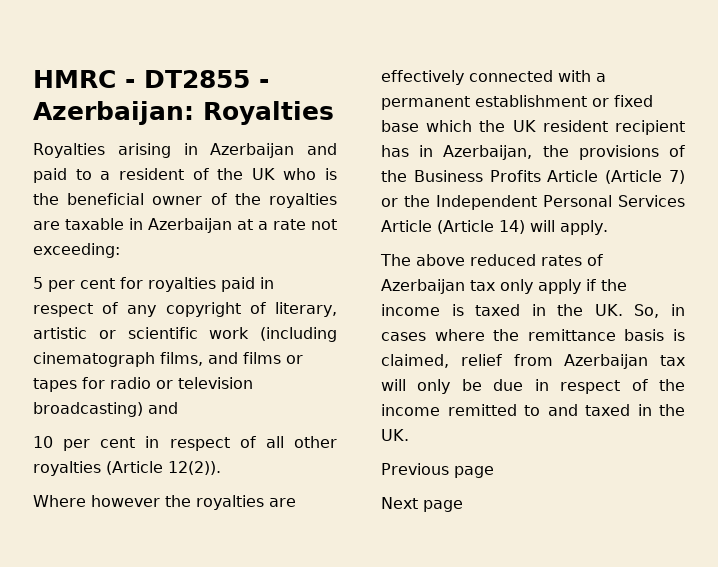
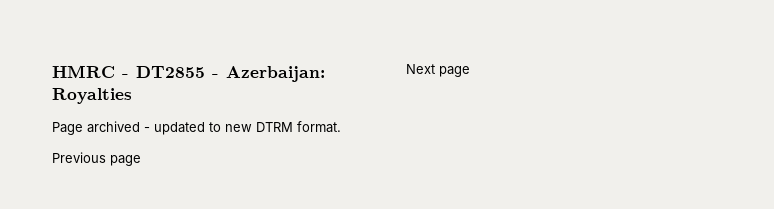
[33,143,337,158] [33,168,337,183] [33,193,337,208] [33,218,337,233] [33,243,120,258] [33,277,274,292] [33,302,337,317] [33,327,337,342] [33,352,303,367] [33,377,253,392] [33,402,178,417] [33,436,337,451] [33,461,221,476] [33,495,296,510] [381,70,606,85] [381,95,653,110] [381,120,685,135] [381,145,685,160] [381,170,685,184] [381,195,685,210] [381,220,608,235] [380,254,603,266] [381,279,627,294] [381,304,685,318] [381,329,685,341] [381,354,685,369] [381,379,685,394] [381,404,685,416] [381,429,409,441] Royalties arising in Azerbaijan and paid to a resident of the UK who is the beneficial owner of the royalties are taxable in Azerbaijan at a rate not exceeding: // 5 per cent for royalties paid in respect of any copyright of literary, artistic or scientific work (including cinematograph films, and films or tapes for radio or television broadcasting) and // 10 per cent in respect of all other royalties (Article 12(2)). // Where however the royalties are effectively connected with a permanent establishment or fixed base which the UK resident recipient has in Azerbaijan, the provisions of the Business Profits Article (Article 7) or the Independent Personal Services Article (Article 14) will apply. // The above reduced rates of Azerbaijan tax only apply if the income is taxed in the UK. So, in cases where the remittance basis is claimed, relief from Azerbaijan tax will only be due in respect of the income remitted to and taxed in the UK. -> [52,121,341,135] Page archived - updated to new DTRM format.

